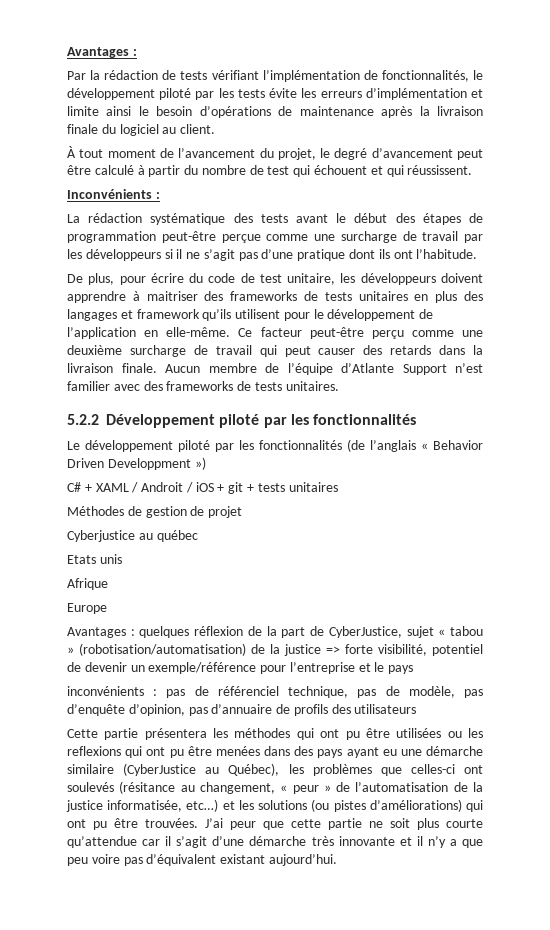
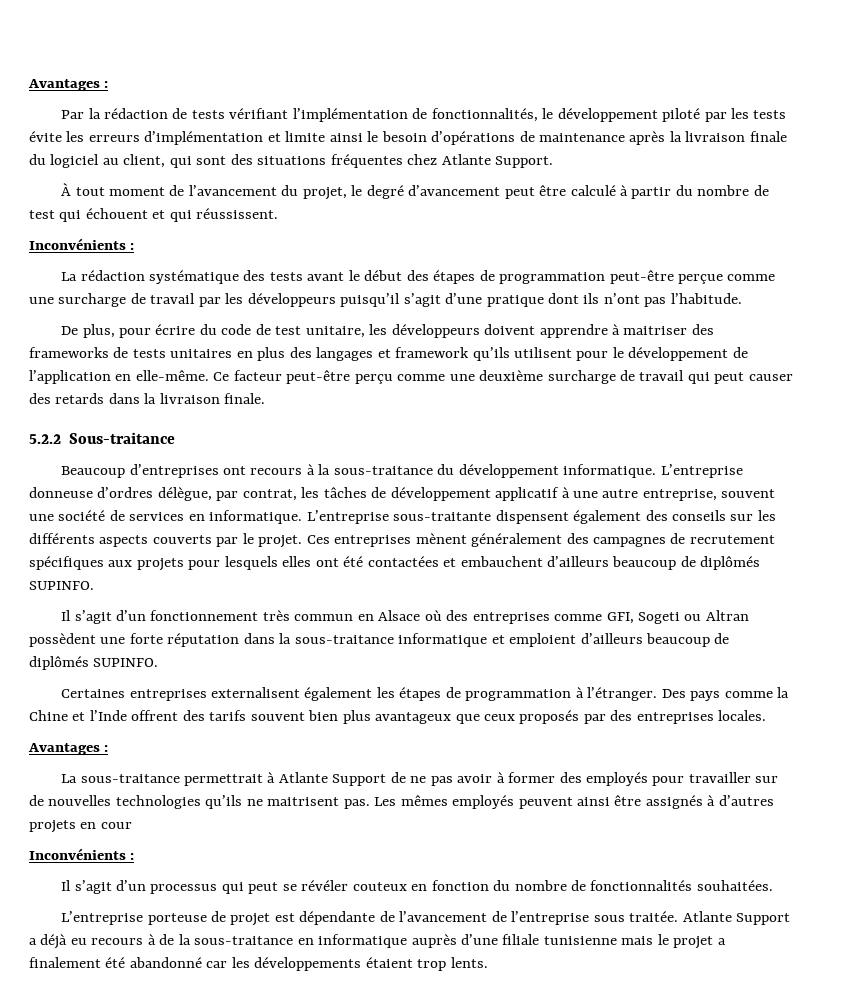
[180,124,216,134] client. -> [123,154,554,168] client, qui sont des situations fréquentes chez Atlante Support.
[164,249,258,261] si il ne s’agit pas -> [340,293,441,307] puisqu’il s’agit
[393,250,413,259] ont -> [603,293,667,307] n’ont pas
[165,363,483,375] [67,381,339,391] [67,414,417,428] [67,439,483,452] [67,457,206,470] [67,482,338,494] [67,506,243,518] [67,530,198,542] [67,554,122,564] [67,578,108,590] [67,603,107,614] [67,626,484,638] [67,643,483,656] [67,662,414,674] [67,686,484,698] [67,704,417,716] [67,728,484,740] [67,746,484,758] [67,763,483,776] [67,781,484,794] [66,799,484,812] [67,818,483,830] [67,836,483,848] [67,854,337,866] Aucun membre de l’équipe d’Atlante Support n’est familier avec des frameworks de tests unitaires. // 5.2.2 Développement piloté par les fonctionnalités // Le développement piloté par les fonctionnalités (de l’anglais « Behavior Driven Developpment ») // C# + XAML / Androit / iOS + git + tests unitaires // Méthodes de gestion de projet // Cyberjustice au québec // Etats unis // Afrique // Europe // Avantages : quelques réflexion de la part de CyberJustice, sujet « tabou » (robotisation/automatisation) de la justice => forte visibilité, potentiel de devenir un exemple/référence pour l’entreprise et le pays // inconvénients : pas de référenciel technique, pas de modèle, pas d’enquête d’opinion, pas d’annuaire de profils des utilisateurs // Cette partie présentera les méthodes qui ont pu être utilisées ou les reflexions qui ont pu être menées dans des pays ayant eu une démarche similaire (CyberJustice au Québec), les problèmes que celles-ci ont soulevés (résitance au changement, « peur » de l’automatisation de la justice informatisée, etc…) et les solutions (ou pistes d’améliorations) qui ont pu être trouvées. J’ai peur que cette partie ne soit plus courte qu’attendue car il s’agit d’une démarche très innovante et il n’y a que peu voire pas d’équivalent existant aujourd’hui. -> [29,432,176,444] [61,464,743,478] [29,487,776,501] [29,510,776,524] [29,533,775,548] [29,556,761,571] [29,581,94,590] [61,610,749,624] [29,633,730,647] [29,656,159,670] [61,687,789,701] [29,710,767,724] [28,743,109,755] [61,772,779,786] [29,795,774,809] [29,820,132,833] [29,848,135,860] [61,880,773,894] [61,911,790,926] [29,934,726,949] [29,957,488,971] // 5.2.2 Sous-traitance // Beaucoup d’entreprises ont recours à la sous-traitance du développement informatique. L’entreprise donneuse d’ordres délègue, par contrat, les tâches de développement applicatif à une autre entreprise, souvent une société de services en informatique. L’entreprise sous-traitante dispensent également des conseils sur les différents aspects couverts par le projet. Ces entreprises mènent généralement des campagnes de recrutement spécifiques aux projets pour lesquels elles ont été contactées et embauchent d’ailleurs beaucoup de diplômés SUPINFO. // Il s’agit d’un fonctionnement très commun en Alsace où des entreprises comme GFI, Sogeti ou Altran possèdent une forte réputation dans la sous-traitance informatique et emploient d’ailleurs beaucoup de diplômés SUPINFO. // Certaines entreprises externalisent également les étapes de programmation à l’étranger. Des pays comme la Chine et l’Inde offrent des tarifs souvent bien plus avantageux que ceux proposés par des entreprises locales. // Avantages : // La sous-traitance permettrait à Atlante Support de ne pas avoir à former des employés pour travailler sur de nouvelles technologies qu’ils ne maitrisent pas. Les mêmes employés peuvent ainsi être assignés à d’autres projets en cour // Inconvénients : // Il s’agit d’un processus qui peut se révéler couteux en fonction du nombre de fonctionnalités souhaitées. // L’entreprise porteuse de projet est dépendante de l’avancement de l’entreprise sous traitée. Atlante Support a déjà eu recours à de la sous-traitance en informatique auprès d’une filiale tunisienne mais le projet a finalement été abandonné car les développements étaient trop lents.

